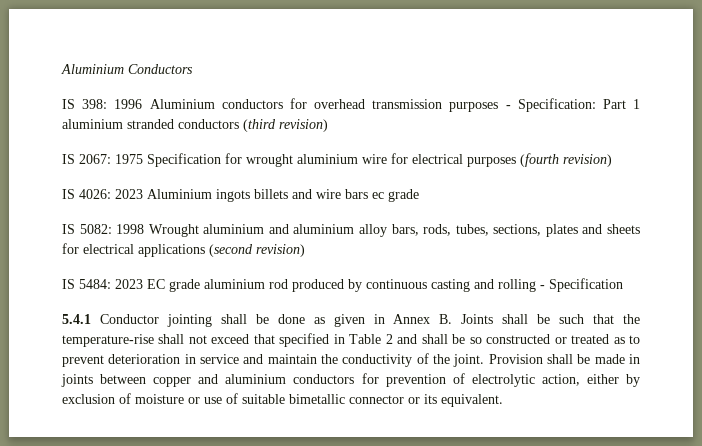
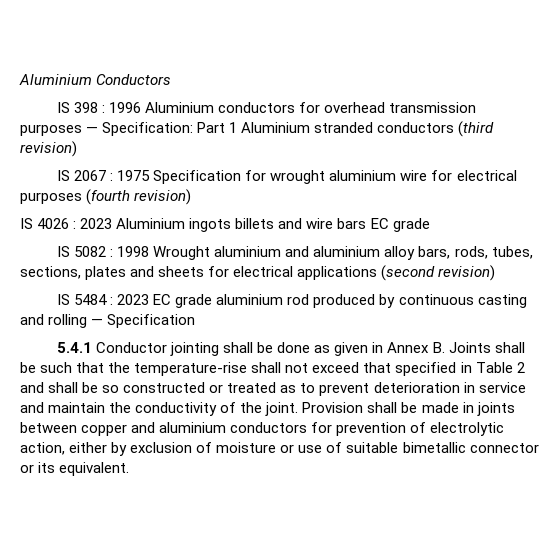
[82,99,108,109] 398: -> [74,102,106,113] 398 :
[505,105,511,109] - -> [86,127,99,133] —
[62,119,123,129] aluminium -> [241,122,311,133] Aluminium
[79,154,111,164] 2067: -> [74,170,114,181] 2067 :
[79,189,111,199] 4026: -> [37,218,77,229] 4026 :
[372,192,384,199] ec -> [370,218,389,229] EC
[79,224,112,234] 5082: -> [74,246,114,257] 5082 :
[79,279,111,289] 5484: -> [74,294,114,305] 5484 :
[540,285,545,289] - -> [91,319,104,325] —

